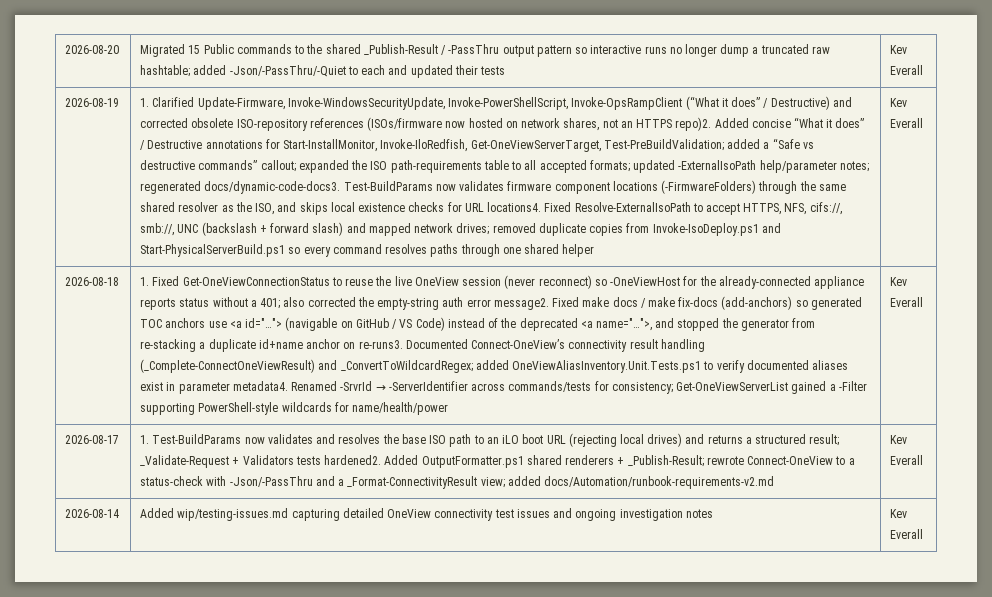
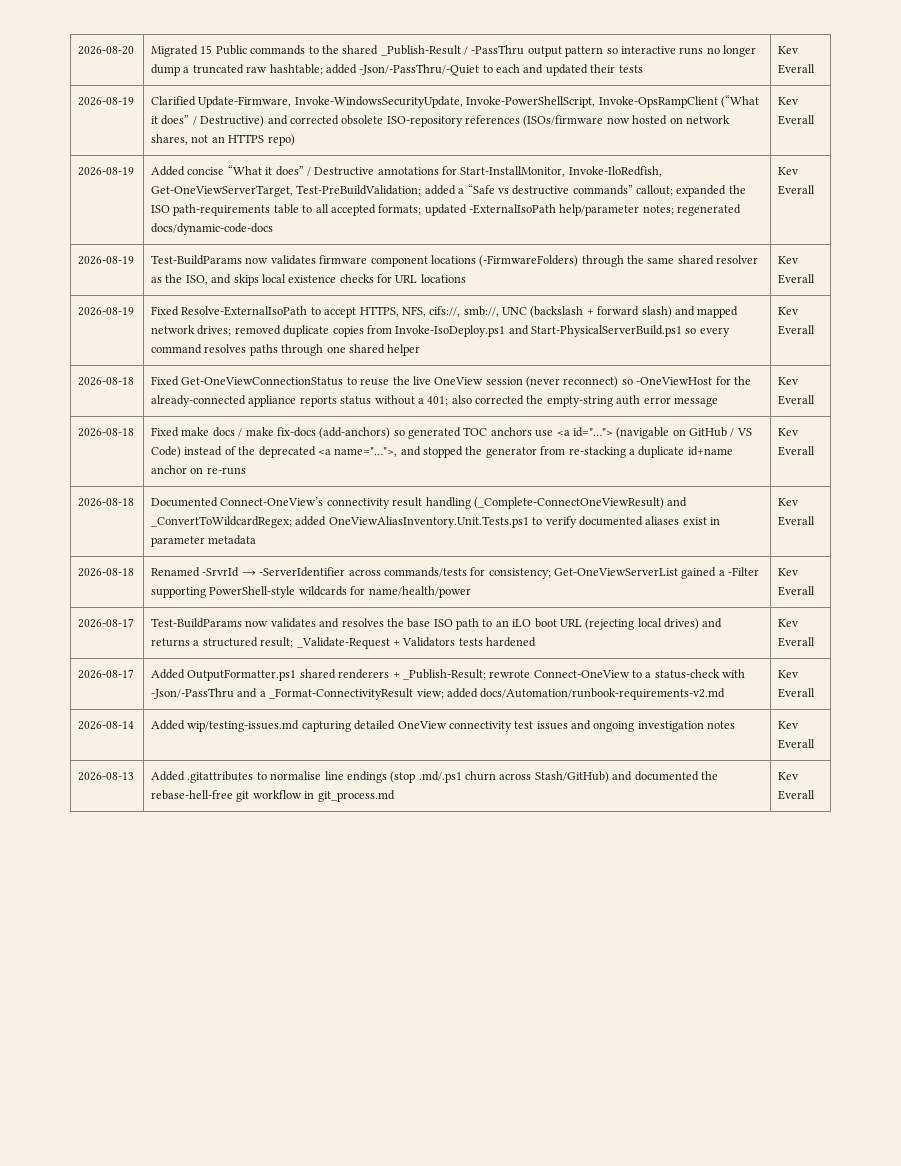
[140,98,150,107] 1. -> (135, 101) none
[675,117,712,131] repo)2. -> [267,134,295,146] [778,97,800,105] [778,115,816,125] [78,167,135,176] repo) | Kev Everall // 2026-08-19 |
[204,181,341,194] docs/dynamic-code-docs3. -> [151,223,274,235] [778,167,800,175] [778,185,816,195] [78,256,135,265] docs/dynamic-code-docs | Kev Everall // 2026-08-19 |
[487,202,542,212] locations4. -> [420,274,466,283] [778,256,800,264] [778,274,816,284] [78,307,135,316] locations | Kev Everall // 2026-08-19 |
[140,277,150,286] 1. -> (135, 381) none
[493,298,549,310] message2. -> [673,397,718,407] [778,377,800,385] [778,395,816,405] [78,428,135,437] message | Kev Everall // 2026-08-18 |
[358,340,403,349] re-runs3. -> [206,467,246,475] [778,428,800,436] [778,446,816,456] [78,498,135,507] re-runs | Kev Everall // 2026-08-18 |
[232,381,288,391] metadata4. -> [208,535,257,545] [778,498,800,506] [778,516,816,526] [78,568,135,577] metadata | Kev Everall // 2026-08-18 |
[140,435,150,444] 1. -> (135, 623) none
[324,455,382,465] hardened2. -> [486,637,537,647] [778,619,800,627] [778,637,816,647] [78,669,135,679] hardened | Kev Everall // 2026-08-17 |
(924, 534) none -> [78,772,135,781] [151,771,718,783] [151,790,395,802] [778,772,800,780] [778,790,816,800] // 2026-08-13 | Added .gitattributes to normalise line endings (stop .md/.ps1 churn across Stash/GitHub) and documented the rebase-hell-free git workflow in git_process.md | Kev Everall

